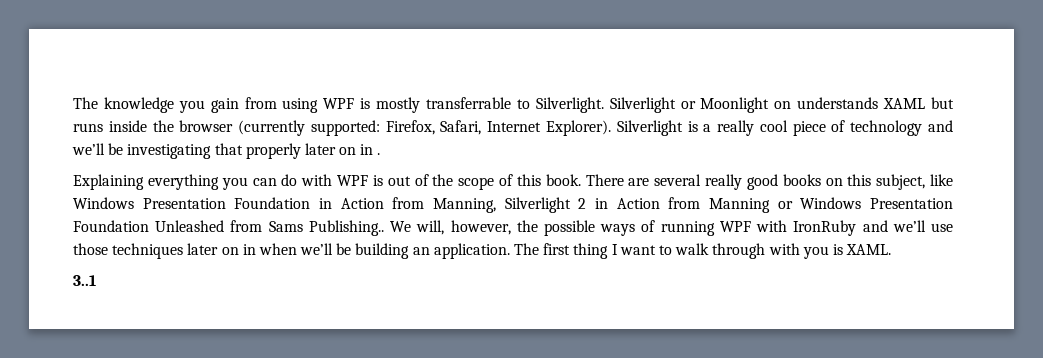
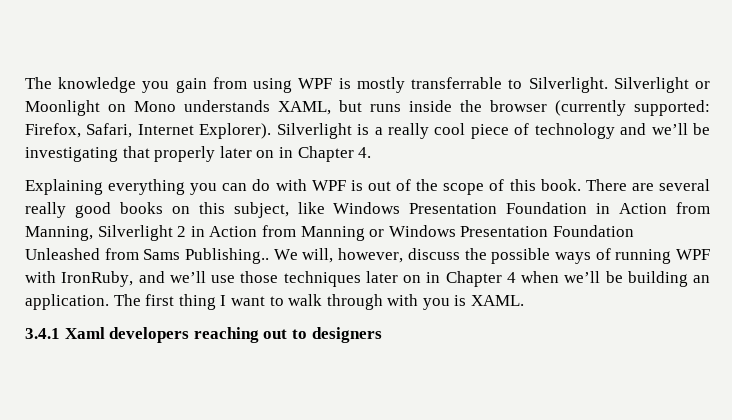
[797,97,926,109] understands XAML -> [134,100,331,115] Mono understands XAML,
[377,153,381,155] . -> [297,146,372,162] Chapter 4.
(511, 227) none -> [407,248,460,260] discuss
[793,220,857,236] IronRuby -> [61,271,134,287] IronRuby,
(256, 249) none -> [445,271,516,287] Chapter 4
[73,275,96,286] 3..1 -> [25,327,382,343] 3.4.1 Xaml developers reaching out to designers

